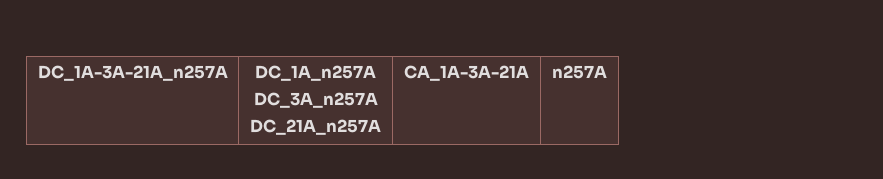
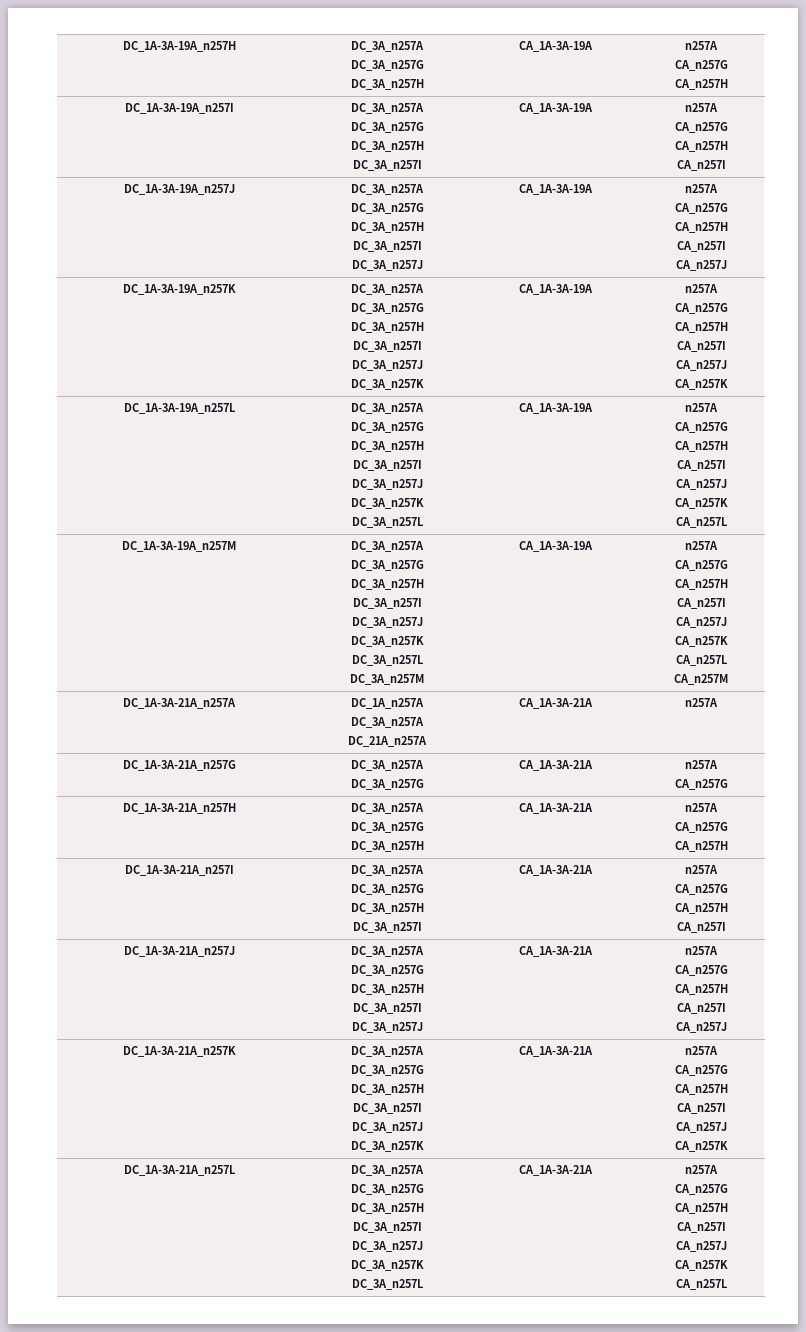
(37, 73) none -> [122,41,236,52] [351,41,424,52] [350,60,424,71] [350,79,424,90] [519,41,593,52] [685,41,718,50] [674,60,728,71] [674,79,728,90] [124,103,234,114] [351,103,424,114] [350,122,424,133] [350,141,424,152] [352,160,422,171] [519,103,593,114] [685,103,718,112] [674,122,728,133] [674,141,728,152] [676,160,726,171] [123,184,235,195] [351,184,424,195] [350,203,424,214] [350,222,424,233] [352,241,422,252] [351,260,423,271] [519,184,593,195] [685,184,718,193] [674,203,728,214] [674,222,728,233] [676,241,726,252] [675,260,727,271] [122,284,236,295] [351,284,424,295] [350,303,424,314] [350,322,424,333] [352,341,422,352] [351,360,423,371] [350,379,424,390] [519,284,593,295] [685,284,718,293] [674,303,728,314] [674,322,728,333] [676,341,726,352] [675,360,727,371] [674,379,728,390] [123,403,235,414] [351,403,424,414] [350,422,424,433] [350,441,424,452] [352,460,422,471] [351,479,423,490] [350,498,424,509] [351,517,423,528] [519,403,593,414] [685,403,718,412] [674,422,728,433] [674,441,728,452] [676,460,726,471] [675,479,727,490] [674,498,728,509] [675,517,727,528] [122,541,236,552] [351,541,424,552] [350,560,424,571] [350,579,424,590] [352,598,422,609] [351,617,423,628] [350,636,424,647] [351,655,423,666] [350,674,424,685] [519,541,593,552] [685,541,718,550] [674,560,728,571] [674,579,728,590] [676,598,726,609] [675,617,727,628] [674,636,728,647] [675,655,727,666] [674,674,728,685] DC_1A-3A-19A_n257H | DC_3A_n257A // DC_3A_n257G // DC_3A_n257H | CA_1A-3A-19A | n257A // CA_n257G // CA_n257H // DC_1A-3A-19A_n257I | DC_3A_n257A // DC_3A_n257G // DC_3A_n257H // DC_3A_n257I | CA_1A-3A-19A | n257A // CA_n257G // CA_n257H // CA_n257I // DC_1A-3A-19A_n257J | DC_3A_n257A // DC_3A_n257G // DC_3A_n257H // DC_3A_n257I // DC_3A_n257J | CA_1A-3A-19A | n257A // CA_n257G // CA_n257H // CA_n257I // CA_n257J // DC_1A-3A-19A_n257K | DC_3A_n257A // DC_3A_n257G // DC_3A_n257H // DC_3A_n257I // DC_3A_n257J // DC_3A_n257K | CA_1A-3A-19A | n257A // CA_n257G // CA_n257H // CA_n257I // CA_n257J // CA_n257K // DC_1A-3A-19A_n257L | DC_3A_n257A // DC_3A_n257G // DC_3A_n257H // DC_3A_n257I // DC_3A_n257J // DC_3A_n257K // DC_3A_n257L | CA_1A-3A-19A | n257A // CA_n257G // CA_n257H // CA_n257I // CA_n257J // CA_n257K // CA_n257L // DC_1A-3A-19A_n257M | DC_3A_n257A // DC_3A_n257G // DC_3A_n257H // DC_3A_n257I // DC_3A_n257J // DC_3A_n257K // DC_3A_n257L // DC_3A_n257M | CA_1A-3A-19A | n257A // CA_n257G // CA_n257H // CA_n257I // CA_n257J // CA_n257K // CA_n257L // CA_n257M //
(607, 72) none -> [122,760,236,771] [351,760,424,771] [350,779,424,790] [519,760,593,771] [685,760,718,769] [674,779,728,790] [122,803,236,814] [351,803,424,814] [350,822,424,833] [350,841,424,852] [519,803,593,814] [685,803,718,812] [674,822,728,833] [674,841,728,852] [124,865,234,876] [351,865,424,876] [350,884,424,895] [350,903,424,914] [352,922,422,933] [519,865,593,876] [685,865,718,874] [674,884,728,895] [674,903,728,914] [676,922,726,933] [123,946,235,957] [351,946,424,957] [350,965,424,976] [350,984,424,995] [352,1003,422,1014] [351,1022,423,1033] [519,946,593,957] [685,946,718,955] [674,965,728,976] [674,984,728,995] [676,1003,726,1014] [675,1022,727,1033] [122,1046,236,1057] [351,1046,424,1057] [350,1065,424,1076] [350,1084,424,1095] [352,1103,422,1114] [351,1122,423,1133] [350,1141,424,1152] [519,1046,593,1057] [685,1046,718,1055] [674,1065,728,1076] [674,1084,728,1095] [676,1103,726,1114] [675,1122,727,1133] [674,1141,728,1152] [123,1165,235,1176] [351,1165,424,1176] [350,1184,424,1195] [350,1203,424,1214] [352,1222,422,1233] [351,1241,423,1252] [350,1260,424,1271] [351,1279,423,1290] [519,1165,593,1176] [685,1165,718,1174] [674,1184,728,1195] [674,1203,728,1214] [676,1222,726,1233] [675,1241,727,1252] [674,1260,728,1271] [675,1279,727,1290] // DC_1A-3A-21A_n257G | DC_3A_n257A // DC_3A_n257G | CA_1A-3A-21A | n257A // CA_n257G // DC_1A-3A-21A_n257H | DC_3A_n257A // DC_3A_n257G // DC_3A_n257H | CA_1A-3A-21A | n257A // CA_n257G // CA_n257H // DC_1A-3A-21A_n257I | DC_3A_n257A // DC_3A_n257G // DC_3A_n257H // DC_3A_n257I | CA_1A-3A-21A | n257A // CA_n257G // CA_n257H // CA_n257I // DC_1A-3A-21A_n257J | DC_3A_n257A // DC_3A_n257G // DC_3A_n257H // DC_3A_n257I // DC_3A_n257J | CA_1A-3A-21A | n257A // CA_n257G // CA_n257H // CA_n257I // CA_n257J // DC_1A-3A-21A_n257K | DC_3A_n257A // DC_3A_n257G // DC_3A_n257H // DC_3A_n257I // DC_3A_n257J // DC_3A_n257K | CA_1A-3A-21A | n257A // CA_n257G // CA_n257H // CA_n257I // CA_n257J // CA_n257K // DC_1A-3A-21A_n257L | DC_3A_n257A // DC_3A_n257G // DC_3A_n257H // DC_3A_n257I // DC_3A_n257J // DC_3A_n257K // DC_3A_n257L | CA_1A-3A-21A | n257A // CA_n257G // CA_n257H // CA_n257I // CA_n257J // CA_n257K // CA_n257L

